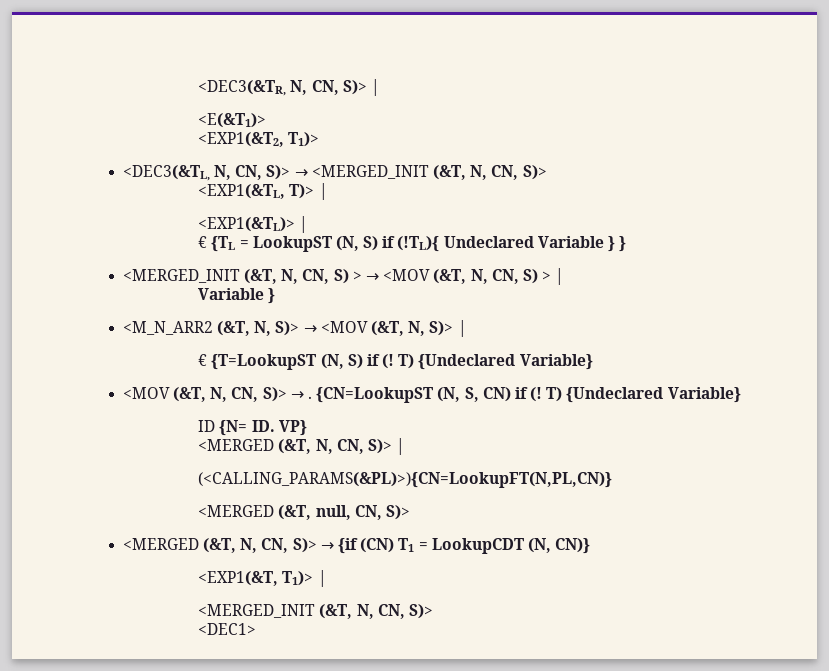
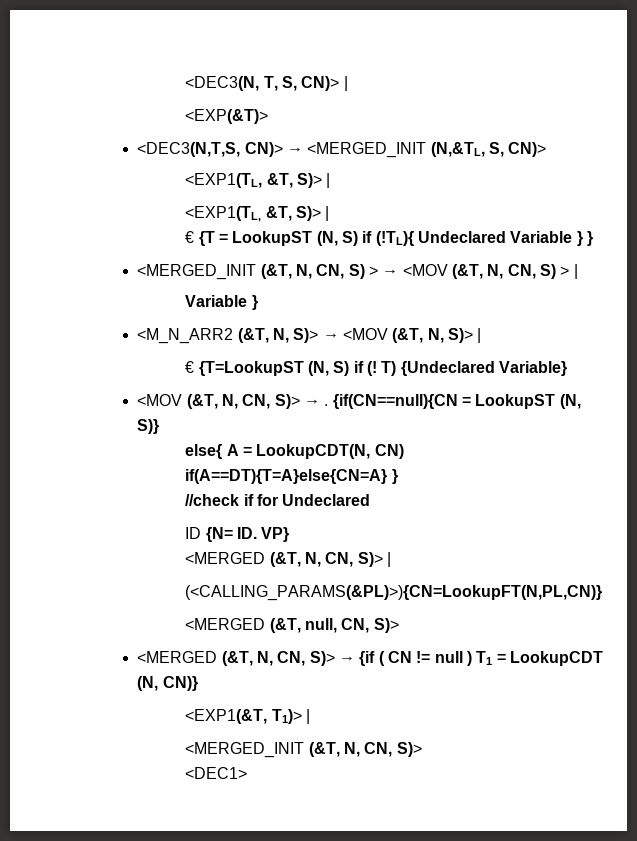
[198,79,380,96] [198,113,267,128] [198,132,320,147] [122,165,547,181] [198,183,328,200] [198,216,309,233] [198,236,236,252] <DEC3(&TR, N, CN, S)> | // <E(&T1)> // <EXP1(&T2, T1)> // <DEC3(&TL, N, CN, S)> → <MERGED_INIT (&T, N, CN, S)> // <EXP1(&TL, T)> | // <EXP1(&TL)> | // € {TL -> [185,76,348,91] [185,109,269,124] [137,142,547,158] [185,173,331,188] [185,206,330,222] [185,231,215,246] <DEC3(N, T, S, CN)> | // <EXP(&T)> // <DEC3(N,T,S, CN)> → <MERGED_INIT (N,&TL, S, CN)> // <EXP1(TL, &T, S)> | // <EXP1(TL, &T, S)> | // € {T
[316,387,741,403] {CN=LookupST (N, S, CN) if (! T) {Undeclared Variable} -> [332,394,581,409] [137,419,160,434] [185,444,404,459] [185,469,398,484] [185,494,371,506] {if(CN==null){CN = LookupST (N, S)} // else{ A = LookupCDT(N, CN) if(A==DT){T=A}else{CN=A} } // //check if for Undeclared
[360,538,395,553] (CN) -> [378,651,472,666] ( CN != null )

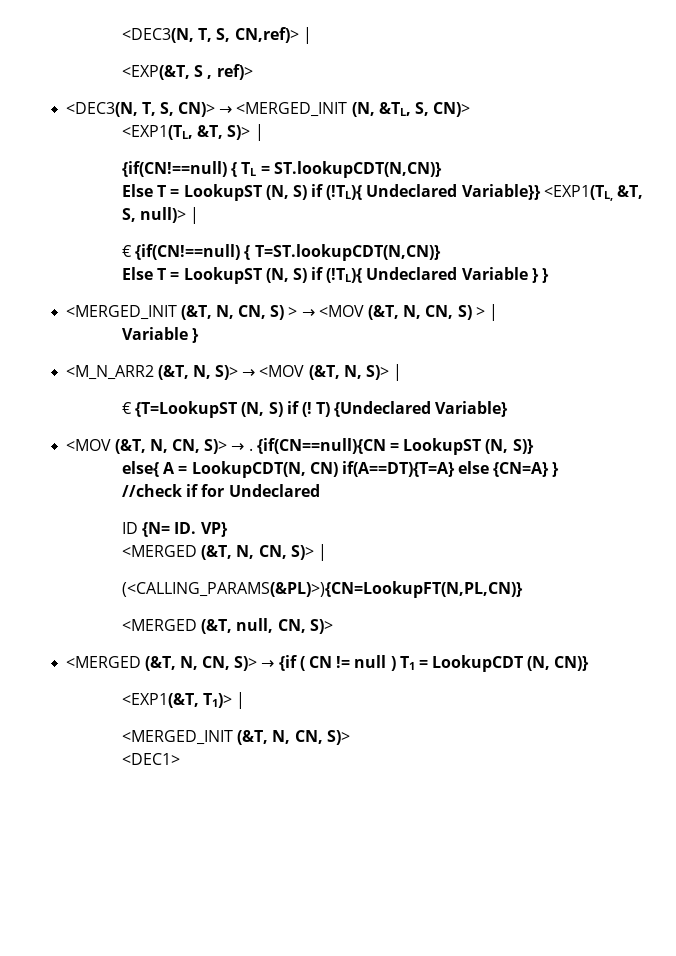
[185,76,348,91] [185,109,269,124] [137,142,485,158] <DEC3(N, T, S, CN)> | // <EXP(&T)> // <DEC3(N,T,S, CN)> → <MERGED_INIT (N,&TL, -> [121,27,312,44] [121,64,253,80] [65,102,411,117] <DEC3(N, T, S, CN,ref)> | // <EXP(&T, S , ref)> // <DEC3(N, T, S, CN)> → <MERGED_INIT (N, &TL,
[185,206,330,222] [185,231,215,246] <EXP1(TL, &T, S)> | // € {T -> [121,161,442,178] [121,184,644,201] [121,207,200,224] [121,244,441,261] [121,267,167,280] {if(CN!==null) { TL = ST.lookupCDT(N,CN)} // Else T = LookupST (N, S) if (!TL){ Undeclared Variable}} <EXP1(TL, &T, S, null)> | // € {if(CN!==null) { T=ST.lookupCDT(N,CN)} // Else T
[185,469,388,484] if(A==DT){T=A}else{CN=A} -> [341,461,550,477] if(A==DT){T=A} else {CN=A}

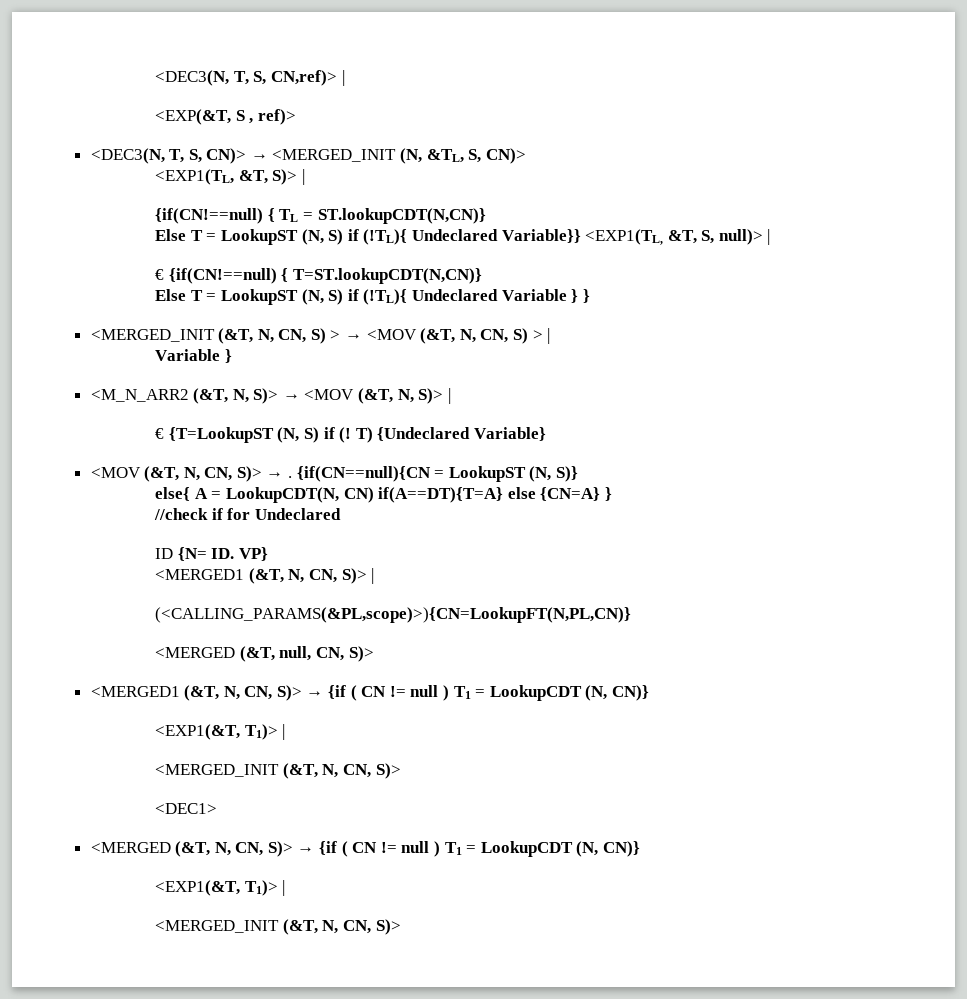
[121,545,197,557] <MERGED -> [155,569,245,580] <MERGED1
[121,581,523,598] (<CALLING_PARAMS(&PL)>){CN=LookupFT(N,PL,CN)} -> [155,607,632,623] (<CALLING_PARAMS(&PL,scope)>){CN=LookupFT(N,PL,CN)}
(333, 626) none -> [90,685,649,701] [155,724,286,740] [155,763,401,779] [155,803,218,814] // <MERGED1 (&T, N, CN, S)> → {if ( CN != null ) T1 = LookupCDT (N, CN)} // <EXP1(&T, T1)> | // <MERGED_INIT (&T, N, CN, S)> // <DEC1>
[121,753,180,765] // <DEC1> -> (401, 927) none

